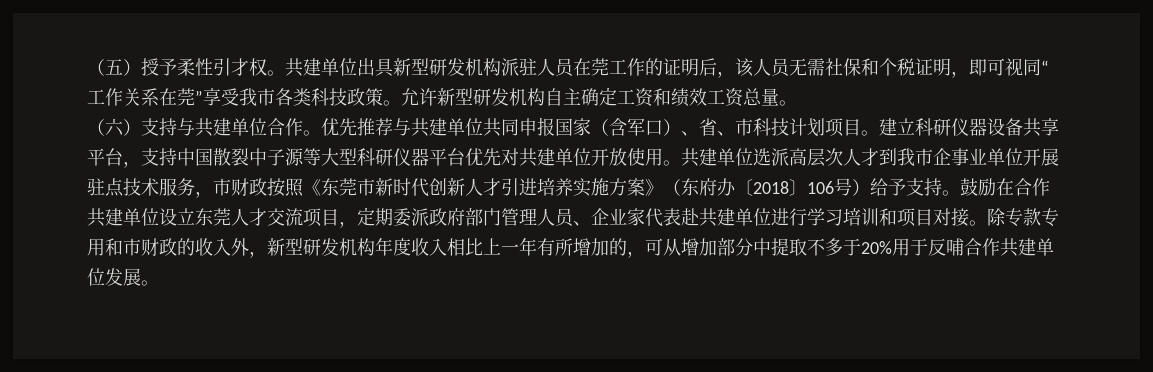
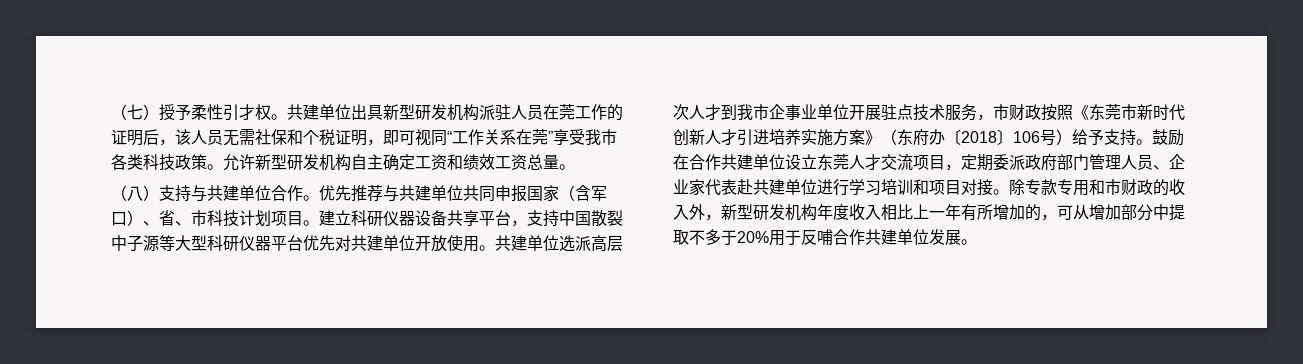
[87,59,123,76] （五 -> [111,104,143,120] （七
[105,118,124,136] 六 -> [127,186,143,201] 八

